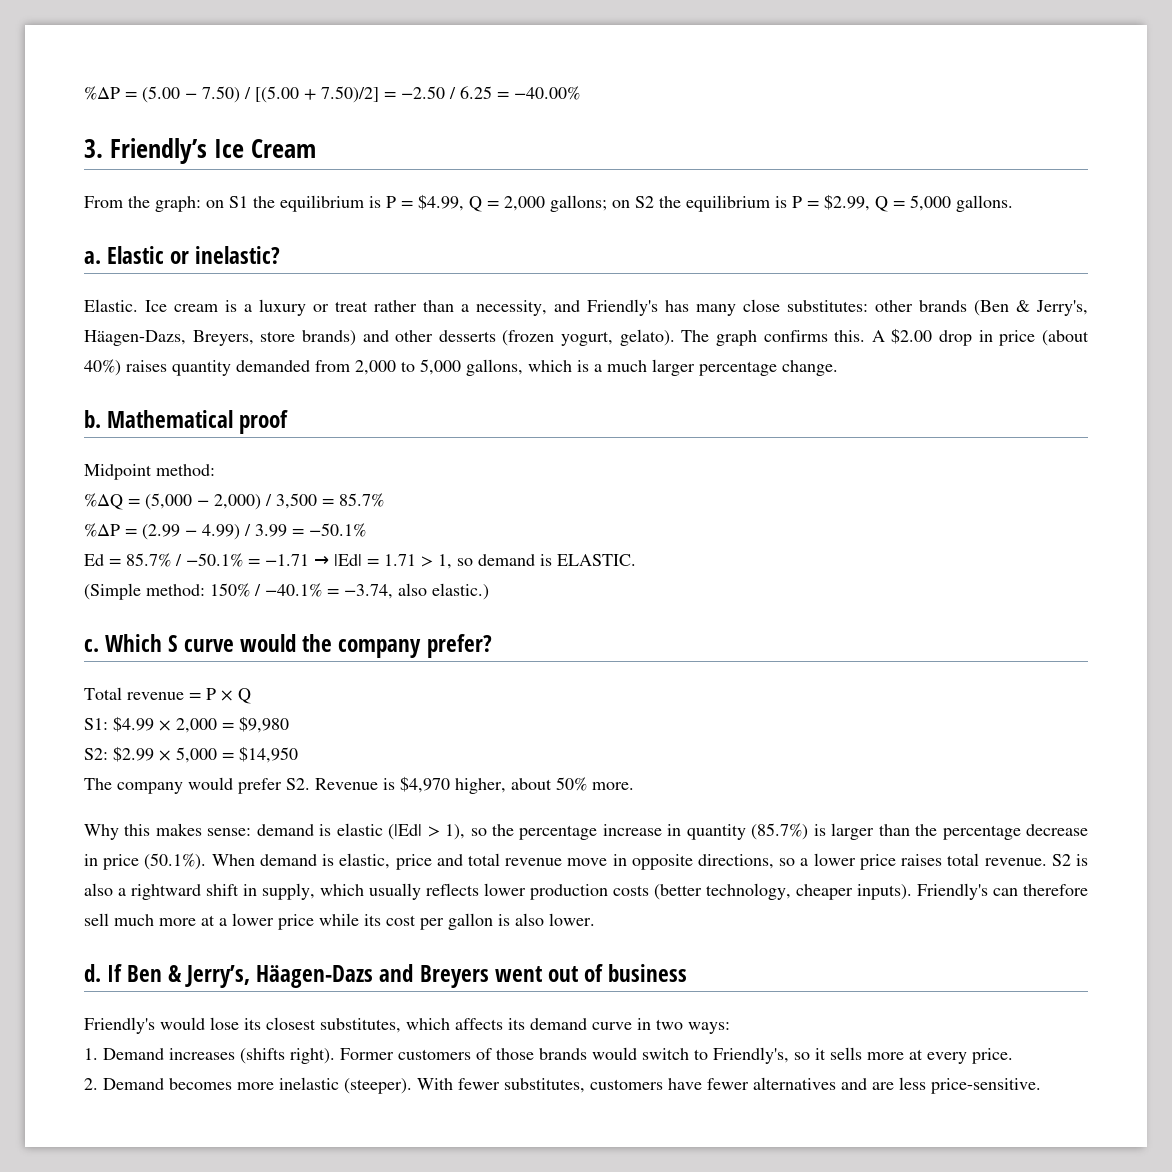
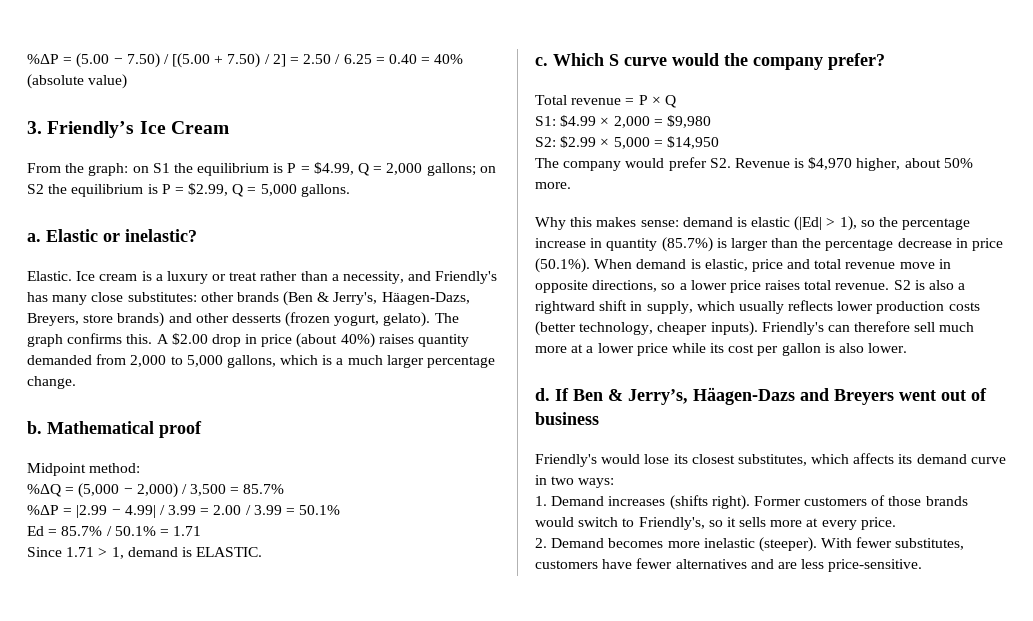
[321,86,580,103] 7.50)/2] = −2.50 / 6.25 = −40.00% -> [227,53,464,68] [27,74,128,89] 7.50) / 2] = 2.50 / 6.25 = 0.40 = 40% (absolute value)
[142,523,366,540] [84,553,379,567] (2.99 − 4.99) / 3.99 = −50.1% // Ed = 85.7% / −50.1% = −1.71 → |Ed| = -> [76,505,341,518] [27,526,202,536] [27,547,62,557] |2.99 − 4.99| / 3.99 = 2.00 / 3.99 = 50.1% // Ed = 85.7% / 50.1% = 1.71 // Since
[457,558,473,566] so -> (124, 553) none
[84,583,489,600] // (Simple method: 150% / −40.1% = −3.74, also elastic.) -> (263, 552) none

